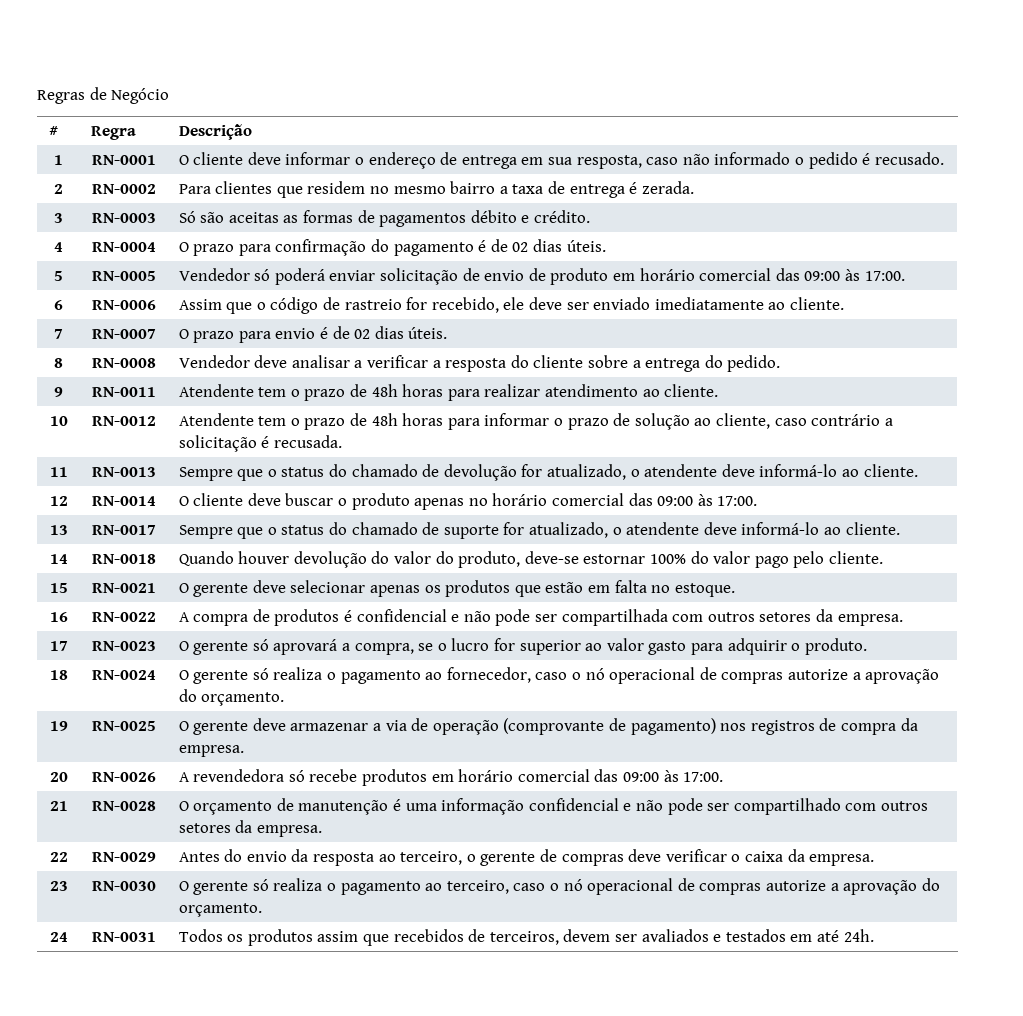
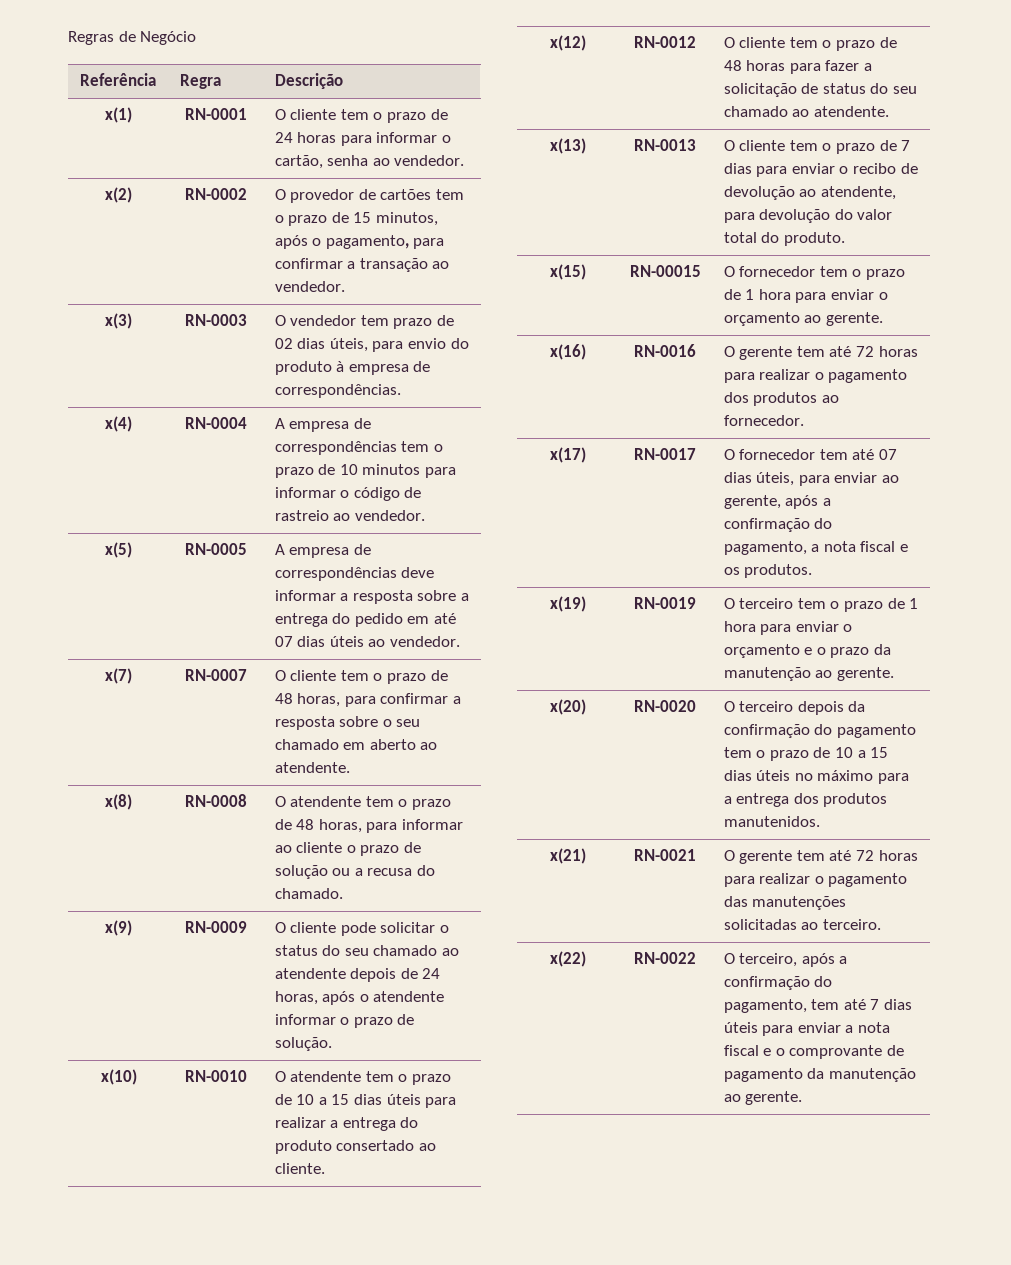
[48,126,58,136] # -> [79,73,156,86] Referência
[54,155,63,165] 1 -> [105,107,132,123] x(1)
[247,152,944,169] [54,184,63,194] [91,184,156,194] [178,181,694,198] [54,213,63,223] [91,213,156,223] [178,210,591,227] [54,242,63,252] [91,242,156,252] [178,239,606,256] [54,271,63,281] [91,271,156,281] [178,268,905,285] [54,300,63,310] [91,300,156,310] [178,297,844,314] [54,329,63,339] [91,329,156,339] [178,326,448,343] [54,358,63,368] [91,358,156,368] [178,355,781,372] [54,387,63,397] [91,387,156,397] [178,384,719,401] [49,416,68,426] [91,416,156,426] [178,413,893,430] [178,435,342,452] [49,467,68,477] [91,467,156,477] [178,464,918,481] [49,496,68,506] [91,496,156,506] [178,493,758,510] [49,525,68,535] [91,525,156,535] [178,522,900,539] [49,554,68,564] [91,554,156,564] [178,551,883,568] [49,583,68,593] [91,583,156,593] [178,580,735,597] [49,612,68,622] [91,612,156,622] [178,609,903,626] [49,641,68,651] [91,641,156,651] [178,638,867,655] [49,670,68,680] [91,670,156,680] [178,667,940,684] [178,689,285,706] [49,721,68,731] [91,721,156,731] [178,718,918,735] [178,745,244,757] [49,772,68,782] [91,772,156,782] [178,769,724,786] [49,801,68,811] [91,801,156,811] [178,798,928,815] [178,820,322,837] [49,852,68,862] [91,852,156,862] [178,849,875,866] [49,881,68,891] [91,881,156,891] [178,878,940,895] [178,903,262,917] [49,932,68,942] [91,932,156,942] [178,929,874,946] deve informar o endereço de entrega em sua resposta, caso não informado o pedido é recusado. // 2 | RN-0002 | Para clientes que residem no mesmo bairro a taxa de entrega é zerada. // 3 | RN-0003 | Só são aceitas as formas de pagamentos débito e crédito. // 4 | RN-0004 | O prazo para confirmação do pagamento é de 02 dias úteis. // 5 | RN-0005 | Vendedor só poderá enviar solicitação de envio de produto em horário comercial das 09:00 às 17:00. // 6 | RN-0006 | Assim que o código de rastreio for recebido, ele deve ser enviado imediatamente ao cliente. // 7 | RN-0007 | O prazo para envio é de 02 dias úteis. // 8 | RN-0008 | Vendedor deve analisar a verificar a resposta do cliente sobre a entrega do pedido. // 9 | RN-0011 | Atendente tem o prazo de 48h horas para realizar atendimento ao cliente. // 10 | RN-0012 | Atendente tem o prazo de 48h horas para informar o prazo de solução ao cliente, caso contrário a solicitação é recusada. // 11 | RN-0013 | Sempre que o status do chamado de devolução for atualizado, o atendente deve informá-lo ao cliente. // 12 | RN-0014 | O cliente deve buscar o produto apenas no horário comercial das 09:00 às 17:00. // 13 | RN-0017 | Sempre que o status do chamado de suporte for atualizado, o atendente deve informá-lo ao cliente. // 14 | RN-0018 | Quando houver devolução do valor do produto, deve-se estornar 100% do valor pago pelo cliente. // 15 | RN-0021 | O gerente deve selecionar apenas os produtos que estão em falta no estoque. // 16 | RN-0022 | A compra de produtos é confidencial e não pode ser compartilhada com outros setores da empresa. // 17 | RN-0023 | O gerente só aprovará a compra, se o lucro for superior ao valor gasto para adquirir o produto. // 18 | RN-0024 | O gerente só realiza o pagamento ao fornecedor, caso o nó operacional de compras autorize a aprovação do orçamento. // 19 | RN-0025 | O gerente deve armazenar a via de operação (comprovante de pagamento) nos registros de compra da empresa. // 20 | RN-0026 | A revendedora só recebe produtos em horário comercial das 09:00 às 17:00. // 21 | RN-0028 | O orçamento de manutenção é uma informação confidencial e não pode ser compartilhado com outros setores da empresa. // 22 | RN-0029 | Antes do envio da resposta ao terceiro, o gerente de compras deve verificar o caixa da empresa. // 23 | RN-0030 | O gerente só realiza o pagamento ao terceiro, caso o nó operacional de compras autorize a aprovação do orçamento. // 24 | RN-0031 | Todos os produtos assim que recebidos de terceiros, devem ser avaliados e testados em até 24h. -> [340,109,448,123] [274,132,452,146] [274,155,465,169] [105,187,132,203] [185,188,247,200] [274,189,465,203] [274,212,439,226] [274,235,445,249] [274,258,450,272] [274,281,345,292] [105,313,132,329] [185,314,247,326] [274,315,455,329] [274,338,469,352] [274,361,431,375] [274,384,401,398] [105,416,132,432] [185,417,247,429] [274,418,371,432] [274,441,443,455] [274,464,457,478] [274,487,422,501] [274,510,425,521] [105,542,132,558] [185,543,247,555] [274,544,371,558] [274,567,435,581] [274,590,470,604] [274,613,457,627] [274,636,461,647] [105,668,132,684] [185,669,247,681] [274,670,448,684] [274,693,462,707] [274,716,421,730] [274,739,438,750] [274,762,350,773] [105,794,132,810] [185,794,247,807] [274,796,452,810] [274,819,464,833] [274,842,422,856] [274,865,436,879] [274,888,343,899] [105,920,132,936] [185,921,247,933] [274,922,450,936] [274,945,460,956] [274,968,441,982] [274,991,445,1005] [274,1014,415,1028] [274,1037,332,1051] [100,1069,137,1085] [185,1070,247,1082] [274,1071,452,1085] [274,1094,457,1108] [274,1117,419,1131] [274,1140,436,1154] [274,1163,325,1174] [549,35,586,51] [634,36,696,48] [723,37,897,51] [723,60,873,74] [723,83,918,97] [723,106,889,117] [549,138,586,154] [634,139,696,151] [723,140,911,154] [723,163,918,177] [723,186,896,200] [723,209,893,223] [723,232,845,246] [549,264,586,280] [629,265,701,277] [723,266,906,280] [723,289,888,303] [723,312,883,326] [549,344,586,360] [634,344,696,357] [723,346,918,360] [723,369,908,383] [723,392,839,406] [723,415,804,426] [549,447,586,463] [634,448,696,460] [723,449,898,460] [723,472,900,486] [723,495,831,509] [723,518,833,532] [723,541,909,555] [723,564,813,578] [549,596,586,612] [634,597,696,609] [723,598,919,612] [723,621,853,635] [723,644,892,658] [723,667,894,681] [549,699,586,715] [634,700,696,712] [723,701,866,715] [723,724,916,738] [723,747,889,761] [723,770,910,784] [723,793,888,807] [723,816,820,827] [549,848,586,864] [634,849,696,861] [723,850,918,864] [723,873,908,887] [723,896,847,910] [723,919,881,930] [549,951,586,967] [634,952,696,964] [723,953,848,967] [723,976,833,990] [723,999,913,1013] [723,1022,891,1036] [723,1045,905,1059] [723,1068,916,1082] [723,1091,803,1105] tem o prazo de 24 horas para informar o cartão, senha ao vendedor. // x(2) | RN-0002 | O provedor de cartões tem o prazo de 15 minutos, após o pagamento, para confirmar a transação ao vendedor. // x(3) | RN-0003 | O vendedor tem prazo de 02 dias úteis, para envio do produto à empresa de correspondências. // x(4) | RN-0004 | A empresa de correspondências tem o prazo de 10 minutos para informar o código de rastreio ao vendedor. // x(5) | RN-0005 | A empresa de correspondências deve informar a resposta sobre a entrega do pedido em até 07 dias úteis ao vendedor. // x(7) | RN-0007 | O cliente tem o prazo de 48 horas, para confirmar a resposta sobre o seu chamado em aberto ao atendente. // x(8) | RN-0008 | O atendente tem o prazo de 48 horas, para informar ao cliente o prazo de solução ou a recusa do chamado. // x(9) | RN-0009 | O cliente pode solicitar o status do seu chamado ao atendente depois de 24 horas, após o atendente informar o prazo de solução. // x(10) | RN-0010 | O atendente tem o prazo de 10 a 15 dias úteis para realizar a entrega do produto consertado ao cliente. // x(12) | RN-0012 | O cliente tem o prazo de 48 horas para fazer a solicitação de status do seu chamado ao atendente. // x(13) | RN-0013 | O cliente tem o prazo de 7 dias para enviar o recibo de devolução ao atendente, para devolução do valor total do produto. // x(15) | RN-00015 | O fornecedor tem o prazo de 1 hora para enviar o orçamento ao gerente. // x(16) | RN-0016 | O gerente tem até 72 horas para realizar o pagamento dos produtos ao fornecedor. // x(17) | RN-0017 | O fornecedor tem até 07 dias úteis, para enviar ao gerente, após a confirmação do pagamento, a nota fiscal e os produtos. // x(19) | RN-0019 | O terceiro tem o prazo de 1 hora para enviar o orçamento e o prazo da manutenção ao gerente. // x(20) | RN-0020 | O terceiro depois da confirmação do pagamento tem o prazo de 10 a 15 dias úteis no máximo para a entrega dos produtos manutenidos. // x(21) | RN-0021 | O gerente tem até 72 horas para realizar o pagamento das manutenções solicitadas ao terceiro. // x(22) | RN-0022 | O terceiro, após a confirmação do pagamento, tem até 7 dias úteis para enviar a nota fiscal e o comprovante de pagamento da manutenção ao gerente.

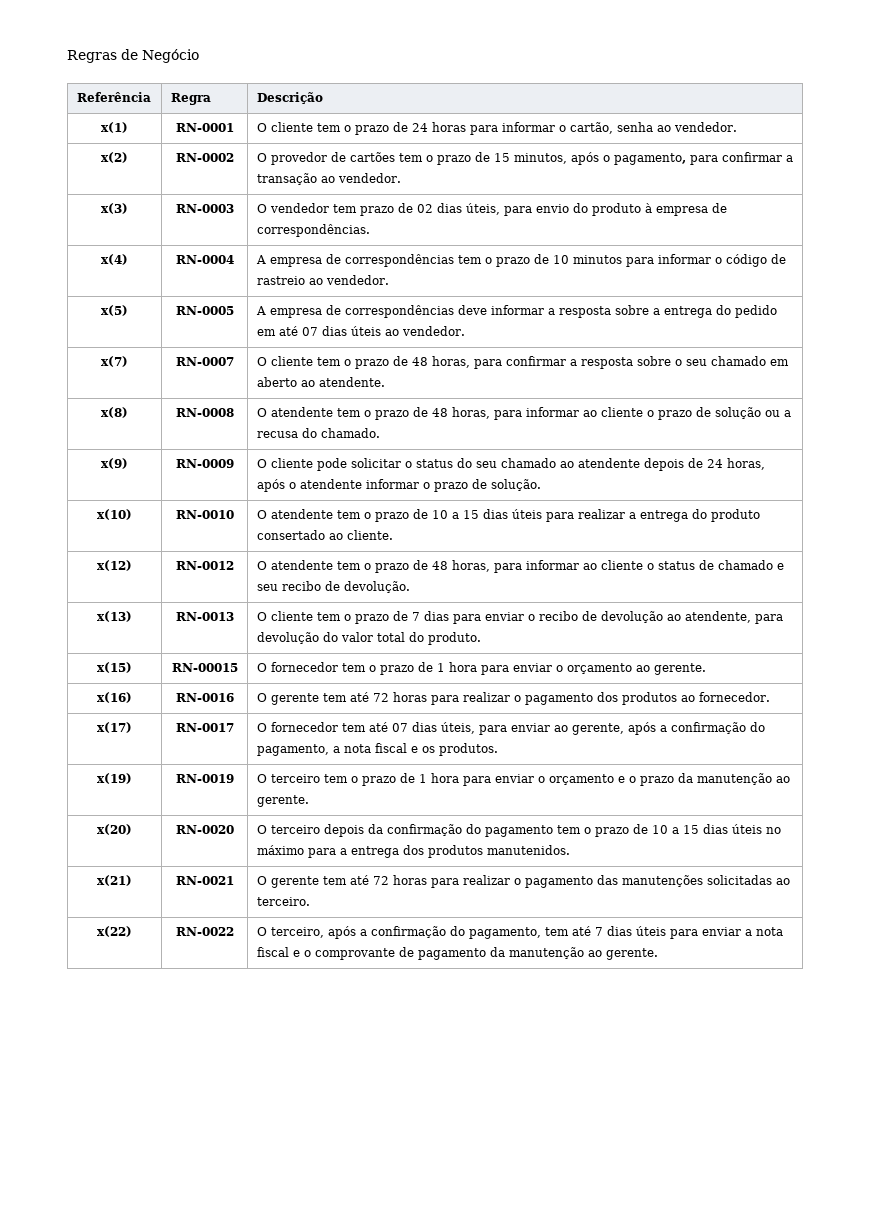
[739,37,897,51] [723,60,873,74] [723,83,918,97] [723,106,889,117] cliente tem o prazo de 48 horas para fazer a solicitação de status do seu chamado ao atendente. -> [270,560,784,573] [256,581,410,593] atendente tem o prazo de 48 horas, para informar ao cliente o status de chamado e seu recibo de devolução.

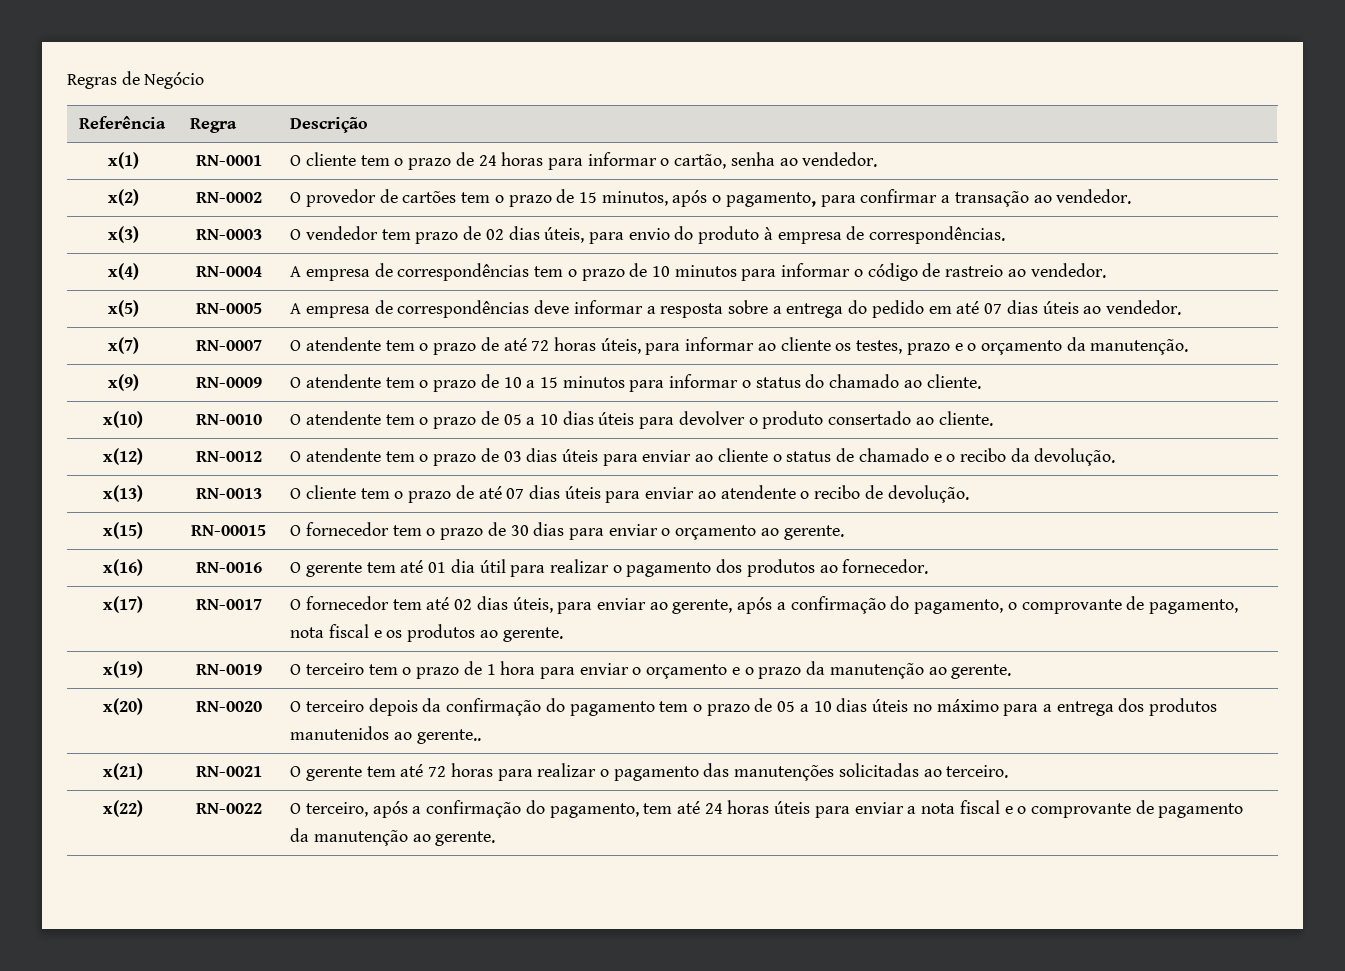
[270,356,789,369] [256,377,385,387] [101,407,128,418] [175,408,234,417] [256,407,791,420] [256,428,380,438] [101,458,128,469] [175,459,234,468] [256,458,401,471] cliente tem o prazo de 48 horas, para confirmar a resposta sobre o seu chamado em aberto ao atendente. // x(8) | RN-0008 | O atendente tem o prazo de 48 horas, para informar ao cliente o prazo de solução ou a recusa do chamado. // x(9) | RN-0009 | O cliente pode solicitar -> [305,337,1189,355] [107,374,139,391] [195,377,262,388] [290,374,739,392] atendente tem o prazo de até 72 horas úteis, para informar ao cliente os testes, prazo e o orçamento da manutenção. // x(9) | RN-0009 | O atendente tem o prazo de 10 a 15 minutos para informar
[475,461,497,468] seu -> (825, 381) none
[577,458,765,471] [256,479,541,492] atendente depois de 24 horas, após o atendente informar o prazo de solução. -> [926,374,981,389] cliente.
[431,509,707,522] 10 a 15 dias úteis para realizar a entrega do -> [503,411,758,429] 05 a 10 dias úteis para devolver o
[431,560,579,573] 48 horas, para informar -> [503,448,692,466] 03 dias úteis para enviar
[256,581,340,591] seu recibo de -> [946,448,1030,462] o recibo da
[411,611,783,624] [256,632,481,645] 7 dias para enviar o recibo de devolução ao atendente, para devolução do valor total do produto. -> [478,485,969,503] até 07 dias úteis para enviar ao atendente o recibo de devolução.
[436,662,477,672] 1 hora -> [510,522,565,536] 30 dias
[372,692,427,702] 72 horas -> [428,559,506,573] 01 dia útil
[391,723,408,732] 07 -> [454,599,473,610] 02
[332,746,340,753] a -> [1007,596,1239,614] o comprovante de pagamento,
[438,743,498,756] produtos. -> [407,624,563,642] produtos ao gerente.
[651,825,699,834] 10 a 15 -> [777,701,832,712] 05 a 10
[486,845,570,855] manutenidos. -> [290,726,481,744] manutenidos ao gerente..
[594,926,632,936] 7 dias -> [704,800,770,814] 24 horas

